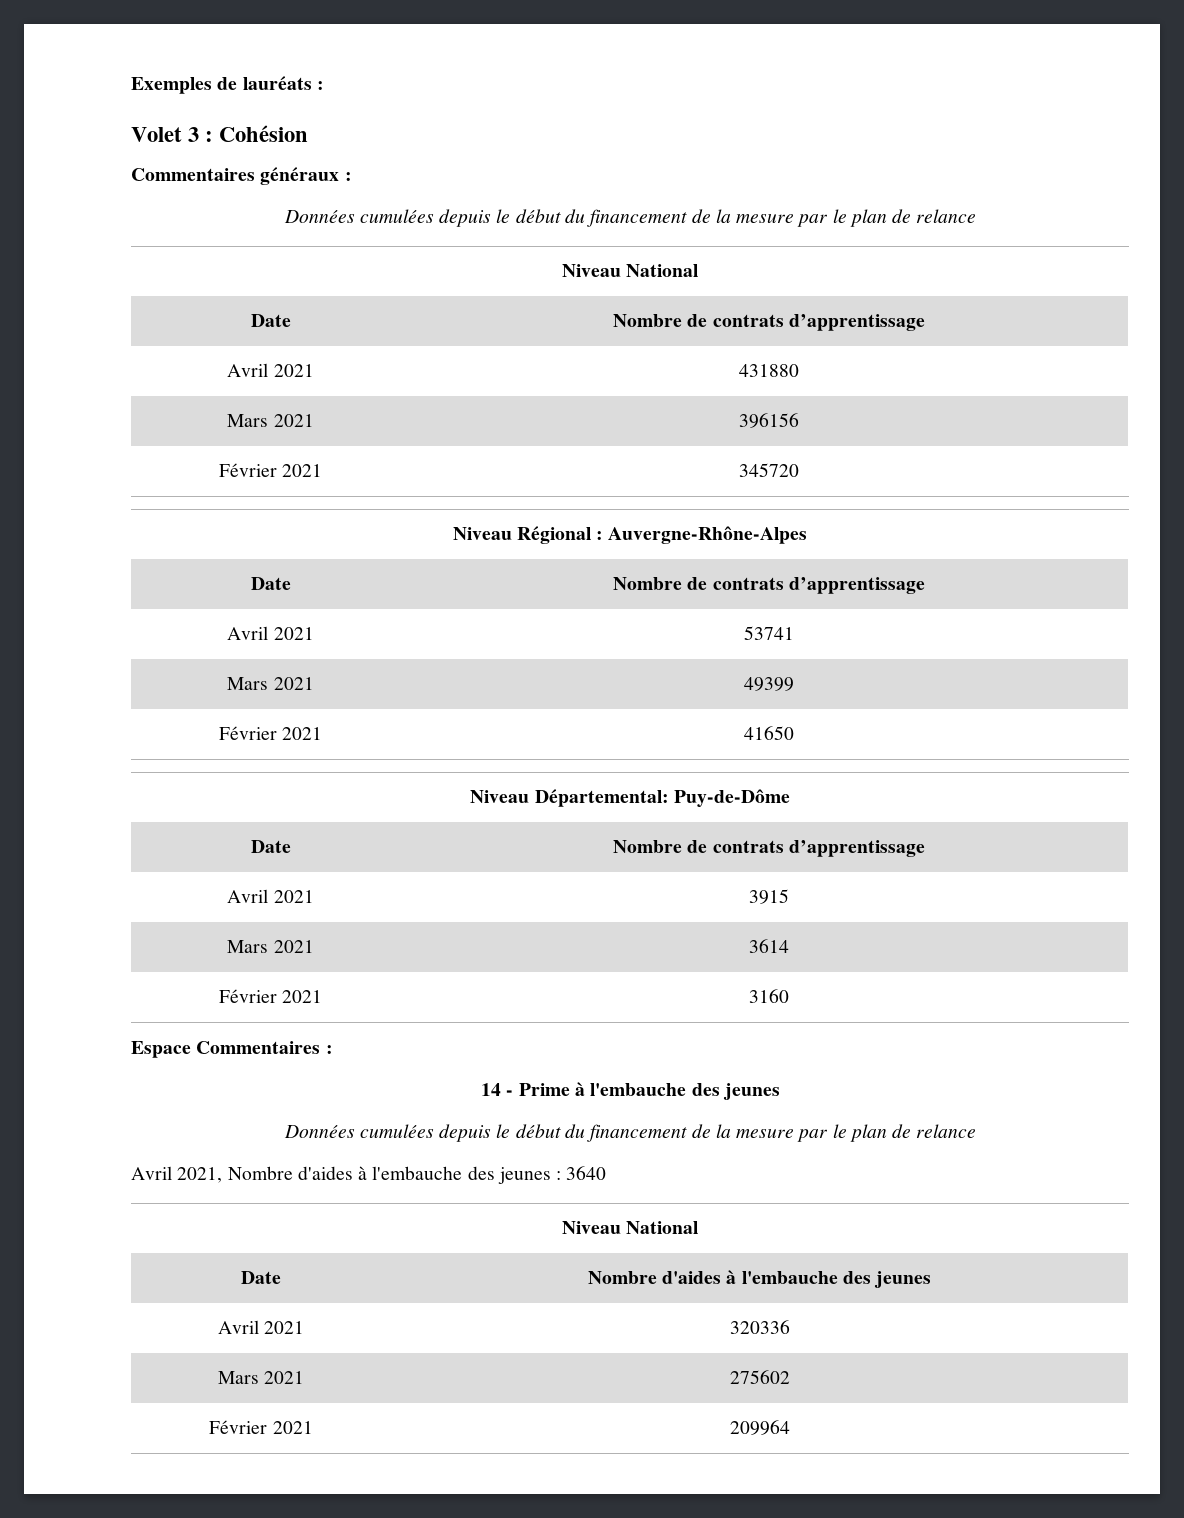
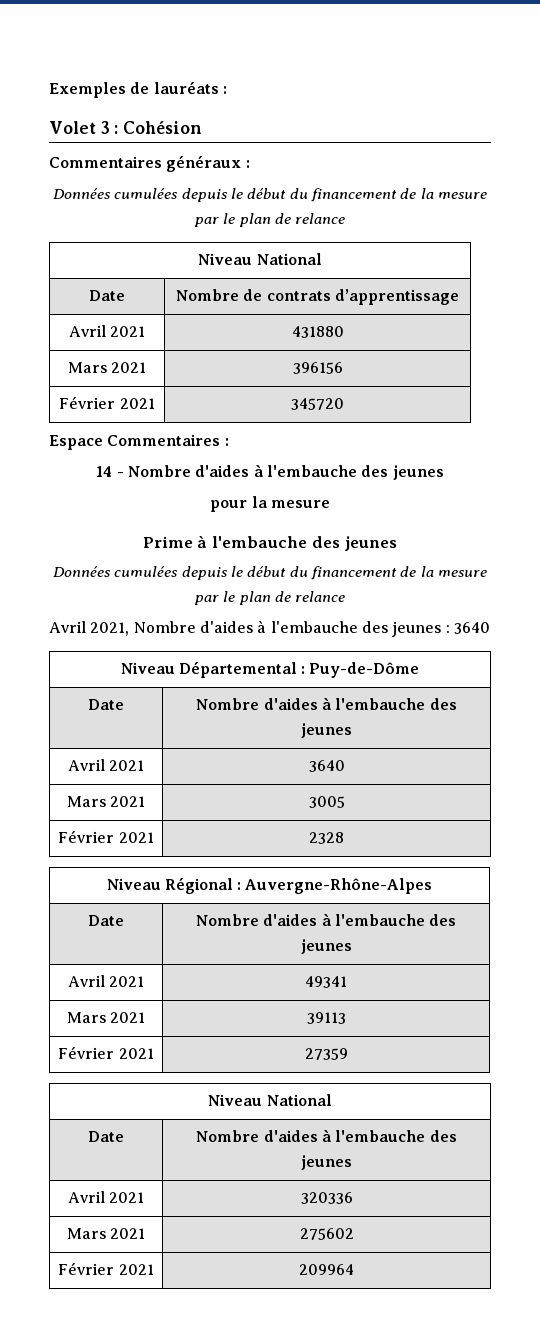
[452,526,808,544] [250,577,291,590] [613,577,925,594] [227,626,314,640] [744,626,794,640] [227,677,314,690] [744,677,794,691] [218,726,323,740] [744,726,794,740] [470,789,790,807] [250,840,291,853] [613,840,925,857] [227,889,314,903] [749,889,789,904] [227,940,314,953] [749,939,789,953] [218,989,323,1003] [749,989,789,1003] // Niveau Régional : Auvergne-Rhône-Alpes // Date | Nombre de contrats d’apprentissage // Avril 2021 | 53741 // Mars 2021 | 49399 // Février 2021 | 41650 // Niveau Départemental: Puy-de-Dôme // Date | Nombre de contrats d’apprentissage // Avril 2021 | 3915 // Mars 2021 | 3614 // Février 2021 | 3160 -> (344, 404) none
(514, 1093) none -> [128,465,444,480] [210,496,330,512] Nombre d'aides à l'embauche des jeunes // pour la mesure //
(607, 1173) none -> [120,661,420,678] [88,699,124,710] [196,698,457,710] [301,723,352,738] [67,759,145,771] [308,760,345,772] [66,796,146,807] [308,796,345,808] [58,830,154,843] [309,832,344,844] [106,877,433,894] [88,915,124,926] [195,914,457,926] [300,939,352,954] [67,975,145,987] [305,976,347,988] [66,1012,146,1023] [306,1012,346,1024] [58,1046,154,1059] [304,1048,348,1060] // Niveau Départemental : Puy-de-Dôme // Date | Nombre d'aides à l'embauche des jeunes // Avril 2021 | 3640 // Mars 2021 | 3005 // Février 2021 | 2328 // Niveau Régional : Auvergne-Rhône-Alpes // Date | Nombre d'aides à l'embauche des jeunes // Avril 2021 | 49341 // Mars 2021 | 39113 // Février 2021 | 27359

